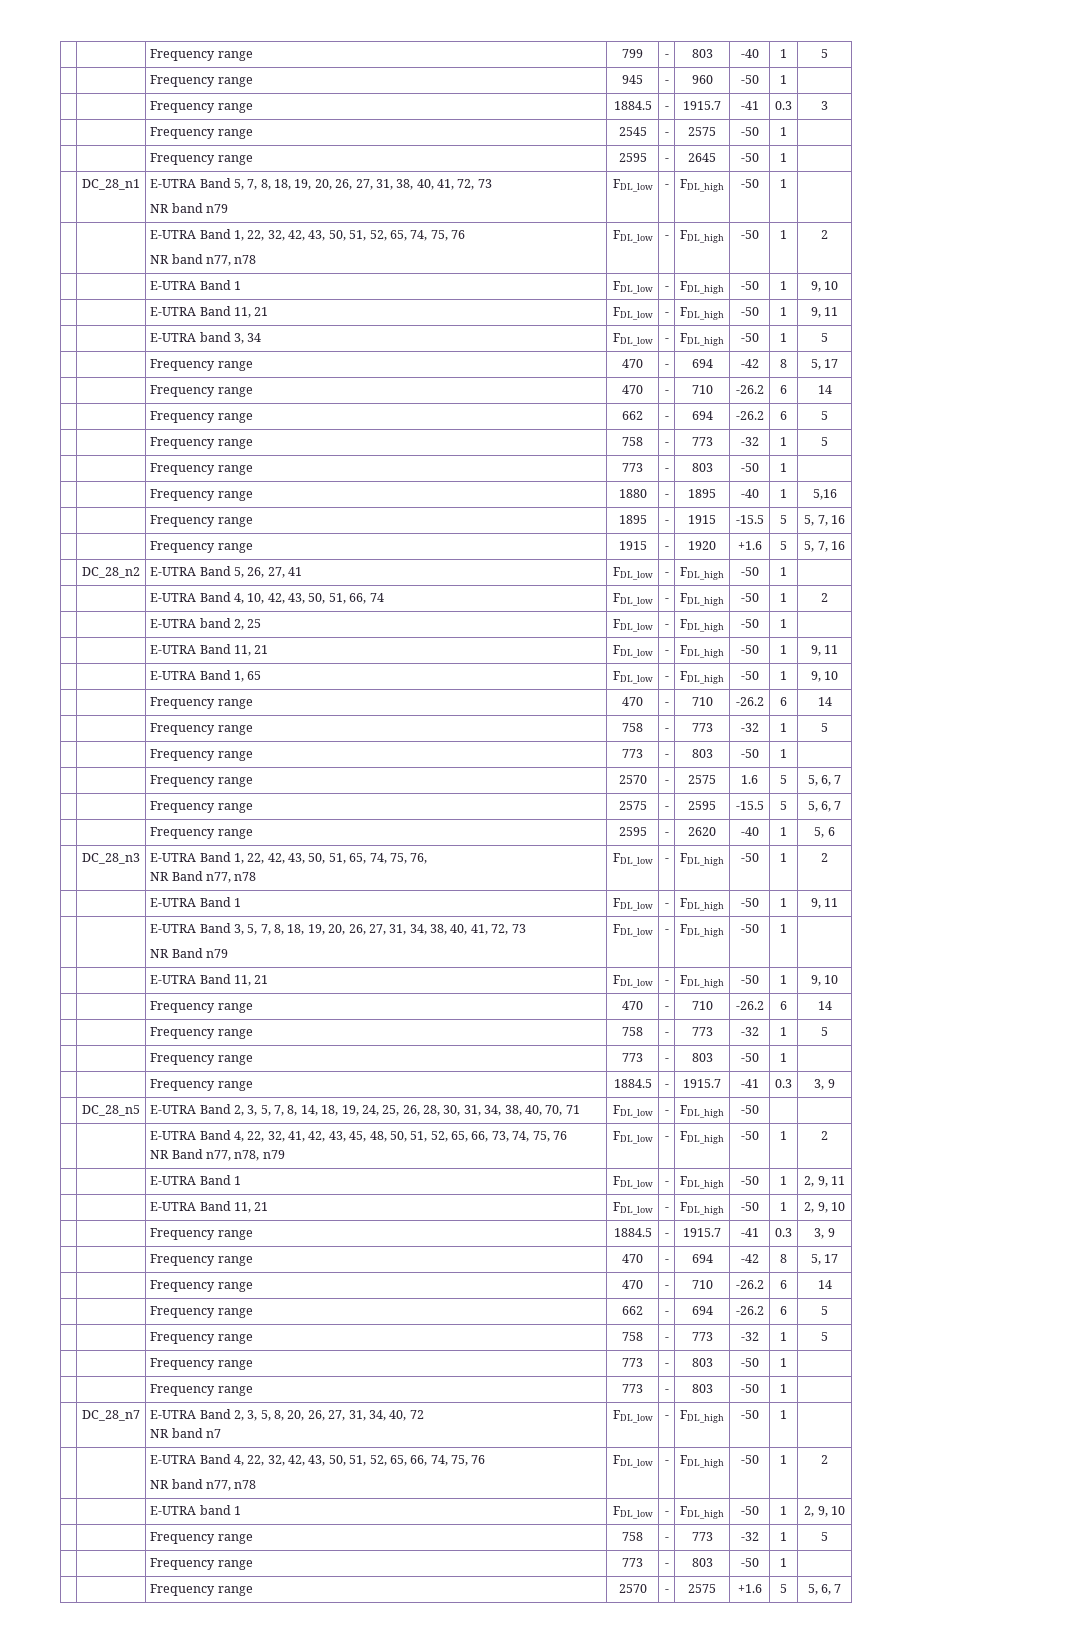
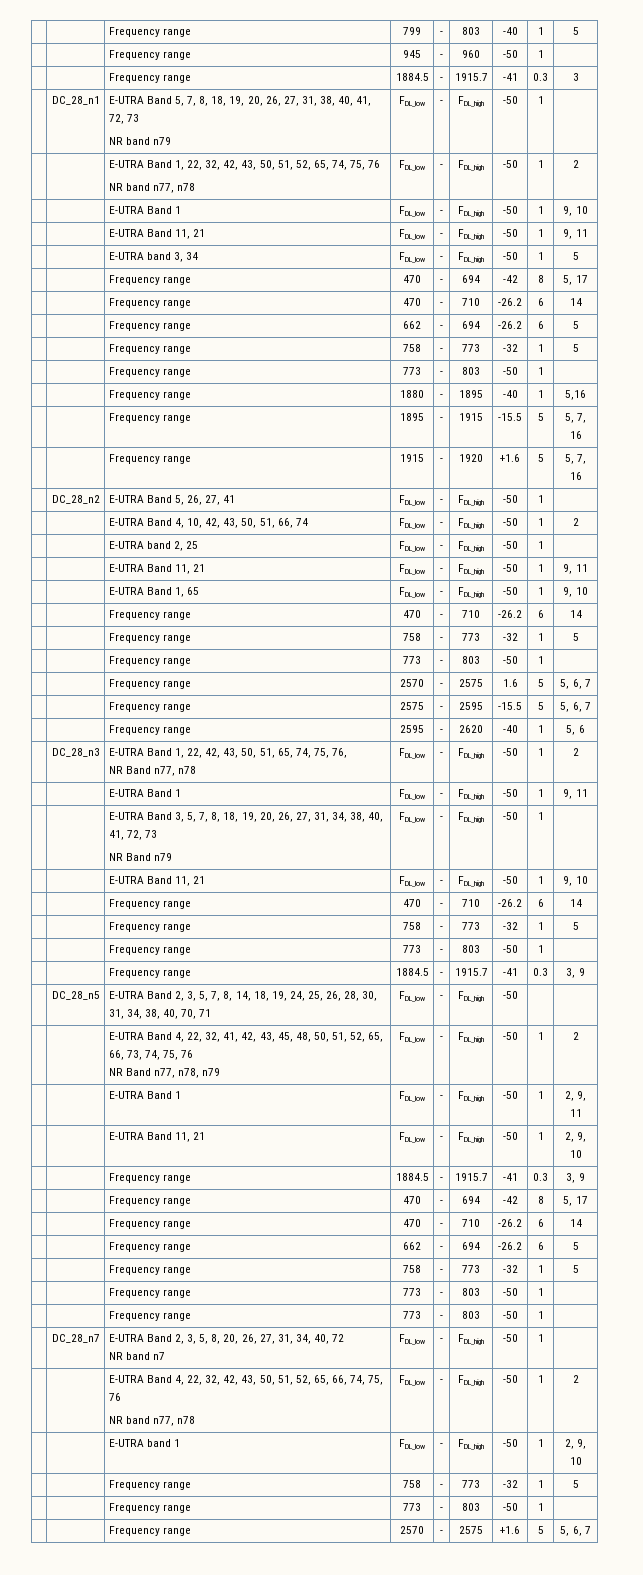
[150,127,253,139] [618,127,647,136] [664,132,669,136] [688,127,716,136] [740,127,759,136] [780,127,787,136] [150,153,253,165] [618,153,647,162] [664,158,669,162] [688,153,716,162] [740,153,759,162] [780,153,787,162] // | | Frequency range | 2545 | - | 2575 | -50 | 1 | // | | Frequency range | 2595 | - | 2645 | -50 | 1 | -> (579, 77) none

